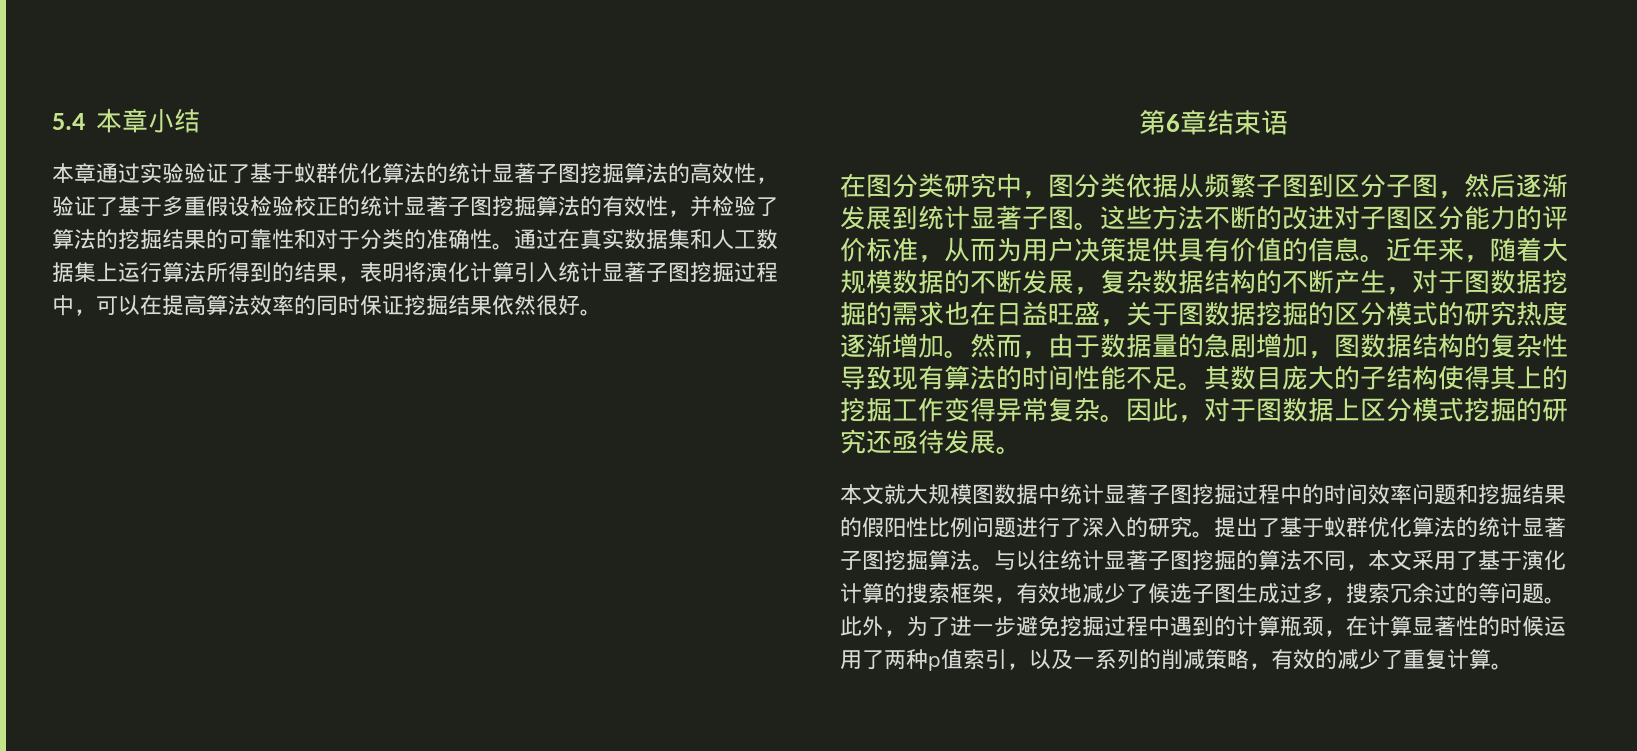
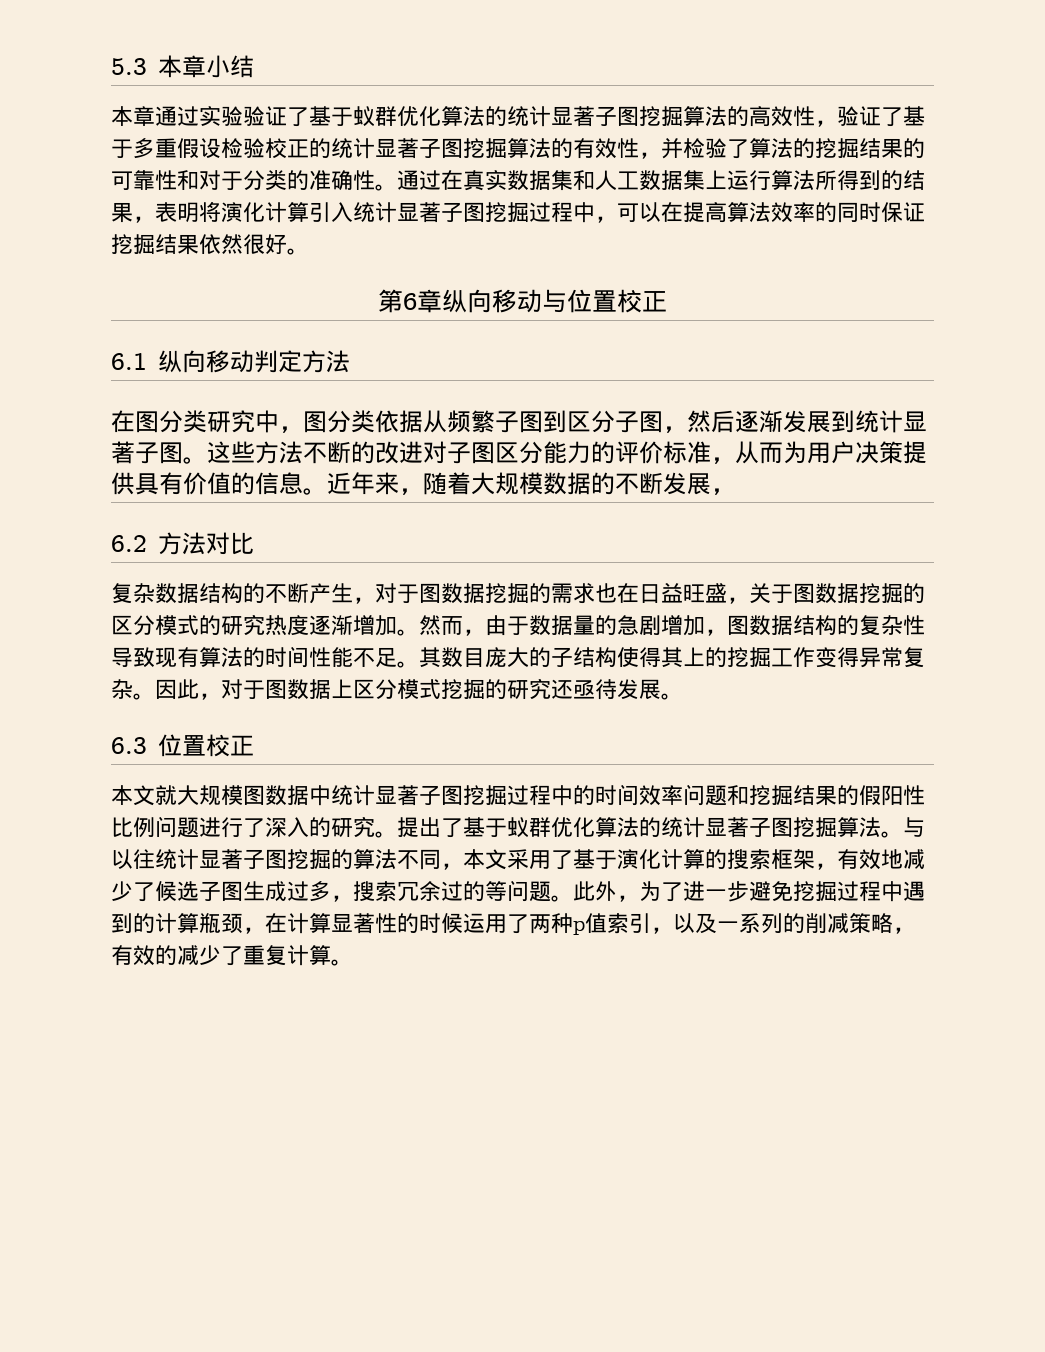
[52,113,85,130] 5.4 -> [111,58,147,75] 5.3
[1207,110,1288,135] 结束语 -> [442,289,667,313] [111,350,350,373] 纵向移动与位置校正 // 6.1纵向移动判定方法
(1100, 291) none -> [111,532,254,555] // 6.2方法对比 //
(1022, 450) none -> [111,734,254,757] // 6.3位置校正

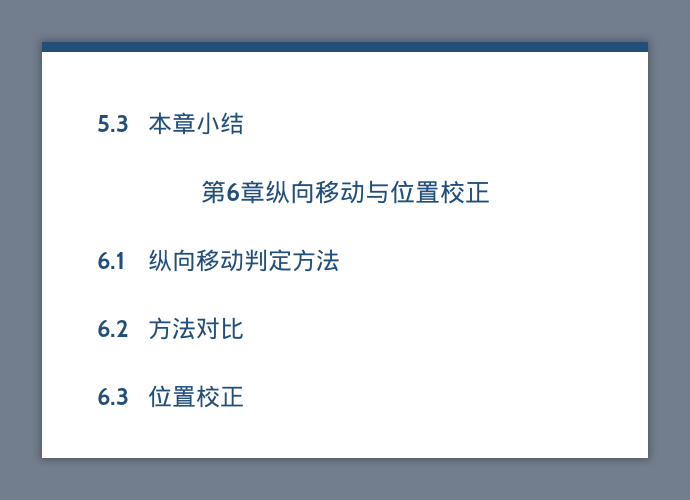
[111,106,925,127] [111,138,925,159] [111,170,925,191] [111,201,925,223] [111,234,309,255] // 本章通过实验验证了基于蚁群优化算法的统计显著子图挖掘算法的高效性，验证了基于多重假设检验校正的统计显著子图挖掘算法的有效性，并检验了算法的挖掘结果的可靠性和对于分类的准确性。通过在真实数据集和人工数据集上运行算法所得到的结果，表明将演化计算引入统计显著子图挖掘过程中，可以在提高算法效率的同时保证挖掘结果依然很好。 -> (244, 123) none
[111,410,927,433] [111,441,927,464] [111,472,735,495] [111,532,254,555] [111,582,925,604] [111,614,925,636] [111,646,925,668] [111,678,683,700] [111,734,254,757] [111,784,925,806] [111,816,925,838] [111,849,925,870] [111,880,925,902] [111,913,915,935] [111,945,353,966] 在图分类研究中，图分类依据从频繁子图到区分子图，然后逐渐发展到统计显著子图。这些方法不断的改进对子图区分能力的评价标准，从而为用户决策提供具有价值的信息。近年来，随着大规模数据的不断发展， // 6.2方法对比 // 复杂数据结构的不断产生，对于图数据挖掘的需求也在日益旺盛，关于图数据挖掘的区分模式的研究热度逐渐增加。然而，由于数据量的急剧增加，图数据结构的复杂性导致现有算法的时间性能不足。其数目庞大的子结构使得其上的挖掘工作变得异常复杂。因此，对于图数据上区分模式挖掘的研究还亟待发展。 // 6.3位置校正 // 本文就大规模图数据中统计显著子图挖掘过程中的时间效率问题和挖掘结果的假阳性比例问题进行了深入的研究。提出了基于蚁群优化算法的统计显著子图挖掘算法。与以往统计显著子图挖掘的算法不同，本文采用了基于演化计算的搜索框架，有效地减少了候选子图生成过多，搜索冗余过的等问题。此外，为了进一步避免挖掘过程中遇到的计算瓶颈，在计算显著性的时候运用了两种p值索引，以及一系列的削减策略，有效的减少了重复计算。 -> [97,317,244,340] [97,385,244,408] 6.2方法对比 // 6.3位置校正

